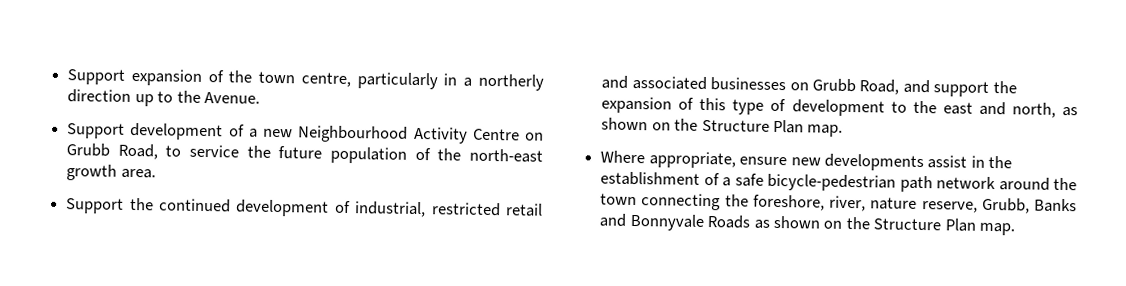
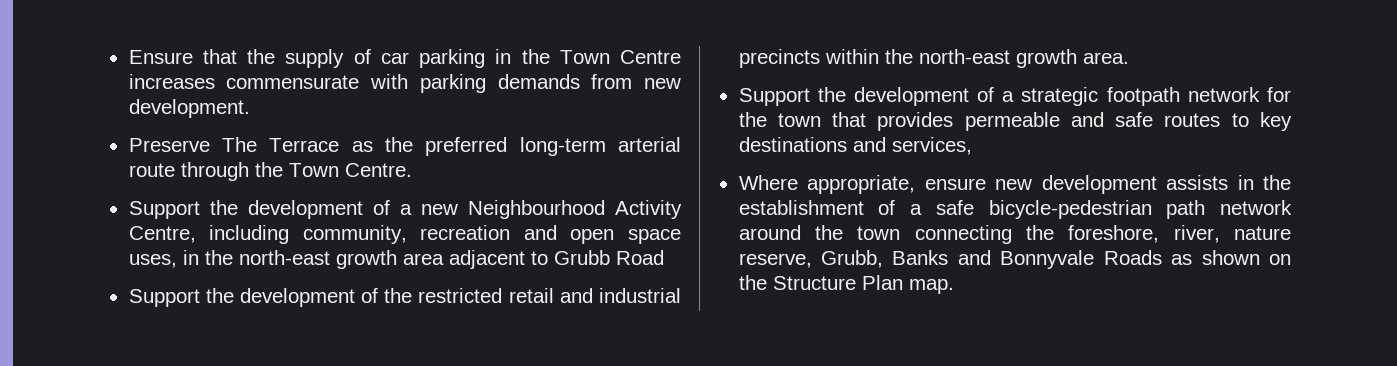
[67,68,545,91] [67,89,260,107] [67,123,126,139] Support expansion of the town centre, particularly in a northerly direction up to the Avenue. // Support -> [128,49,681,68] [128,74,682,93] [128,99,250,118] [128,137,682,156] [128,162,412,181] [128,200,238,219] Ensure that the supply of car parking in the Town Centre increases commensurate with parking demands from new development. // Preserve The Terrace as the preferred long-term arterial route through the Town Centre. // Support the
[472,128,544,141] [66,143,431,164] Centre on Grubb Road, to service the future population of -> [128,225,681,244] [128,250,664,269] [128,288,681,307] [738,49,879,68] Centre, including community, recreation and open space uses, in the north-east growth area adjacent to Grubb Road // Support the development of the restricted retail and industrial precincts within
[158,198,543,218] [601,75,1017,97] [601,96,1078,118] [601,117,844,137] continued development of industrial, restricted retail and associated businesses on Grubb Road, and support the expansion of this type of development to the east and north, as shown on the Structure Plan map. -> [853,87,1291,106] [738,112,1292,131] [738,137,972,155] development of a strategic footpath network for the town that provides permeable and safe routes to key destinations and services,
[823,153,968,172] developments assist -> [1041,175,1229,194] development assists

